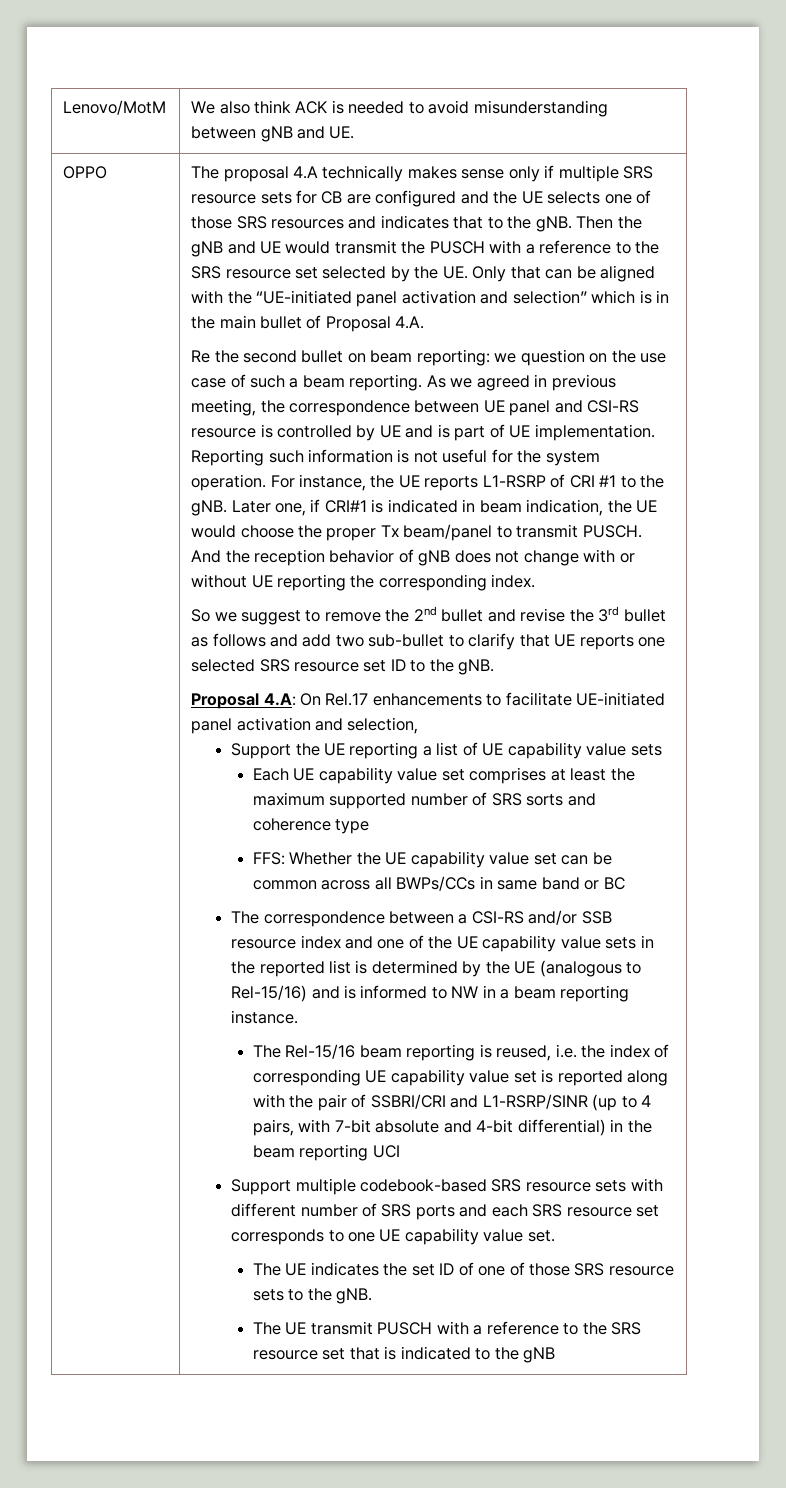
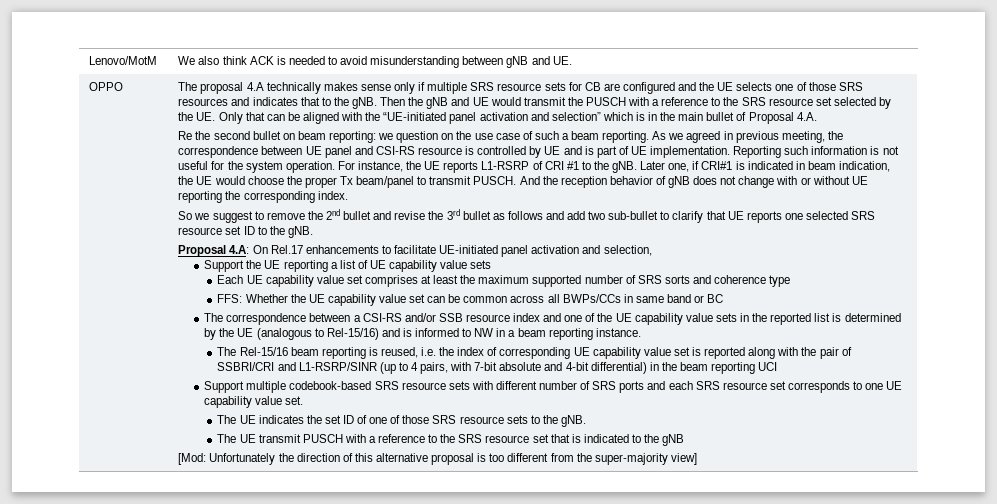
(556, 1355) none -> [178,453,697,465] // [Mod: Unfortunately the direction of this alternative proposal is too different from the super-majority view]

